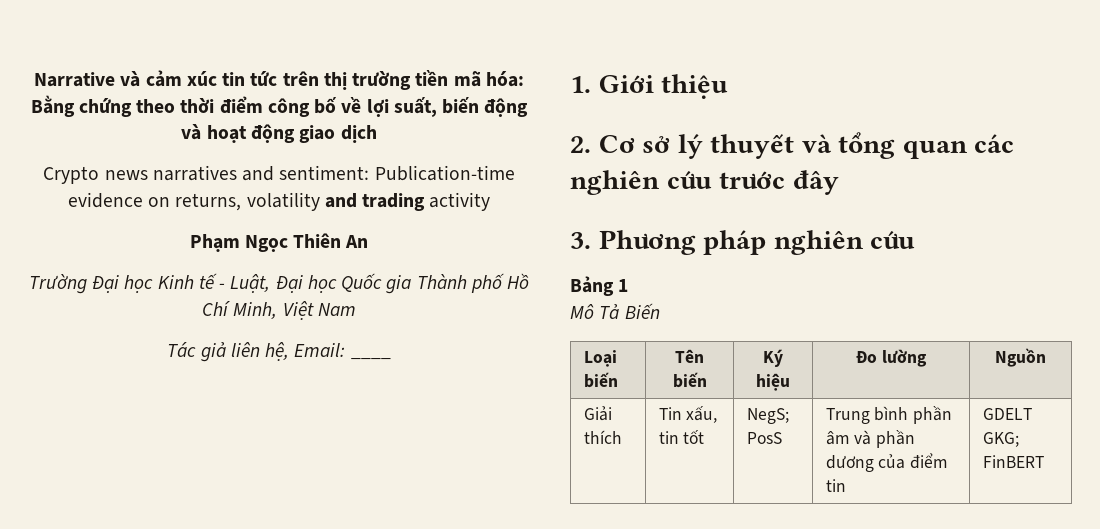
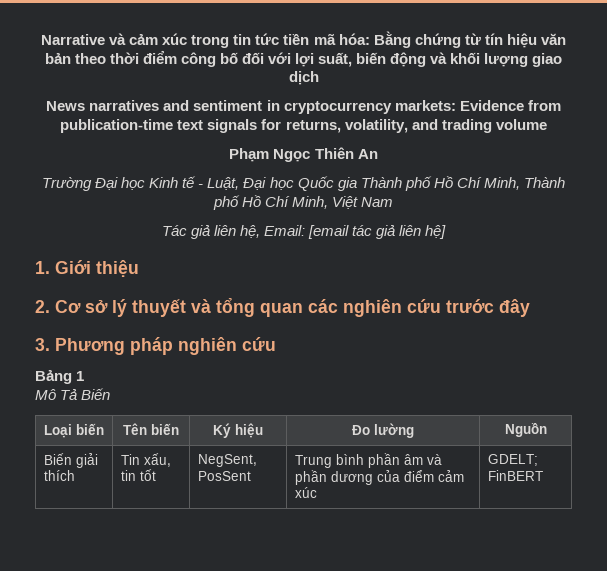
(217, 78) none -> [191,35,230,48] trong
[282,71,412,91] trên thị trường -> (280, 39) none
(132, 107) none -> [464,33,566,48] [44,53,71,64] từ tín hiệu văn bản
[341,97,362,113] về -> [241,52,291,64] đối với
[206,124,295,144] hoạt động -> [450,52,529,67] khối lượng
[43,165,515,184] [67,192,320,211] Crypto news narratives and sentiment: Publication-time evidence on returns, volatility -> [46,100,561,114] [60,119,408,133] News narratives and sentiment in cryptocurrency markets: Evidence from publication-time text signals for returns, volatility,
[429,192,491,211] activity -> [495,119,547,130] volume
(278, 310) none -> [523,177,565,188] [212,195,329,210] Thành phố Hồ Chí Minh,
[350,357,391,360] ____ -> [308,225,447,239] [email tác giả liên hệ]
[583,406,612,421] Giải -> [43,453,98,468] Biến giải
[746,408,789,424] [746,432,782,444] NegS; PosS -> [197,454,257,467] [197,471,251,481] NegSent, PosSent
[825,479,846,492] [982,408,1032,420] [982,432,1019,447] tin | GDELT GKG; -> [437,470,464,482] [294,487,317,498] [487,454,538,466] cảm xúc | GDELT;

